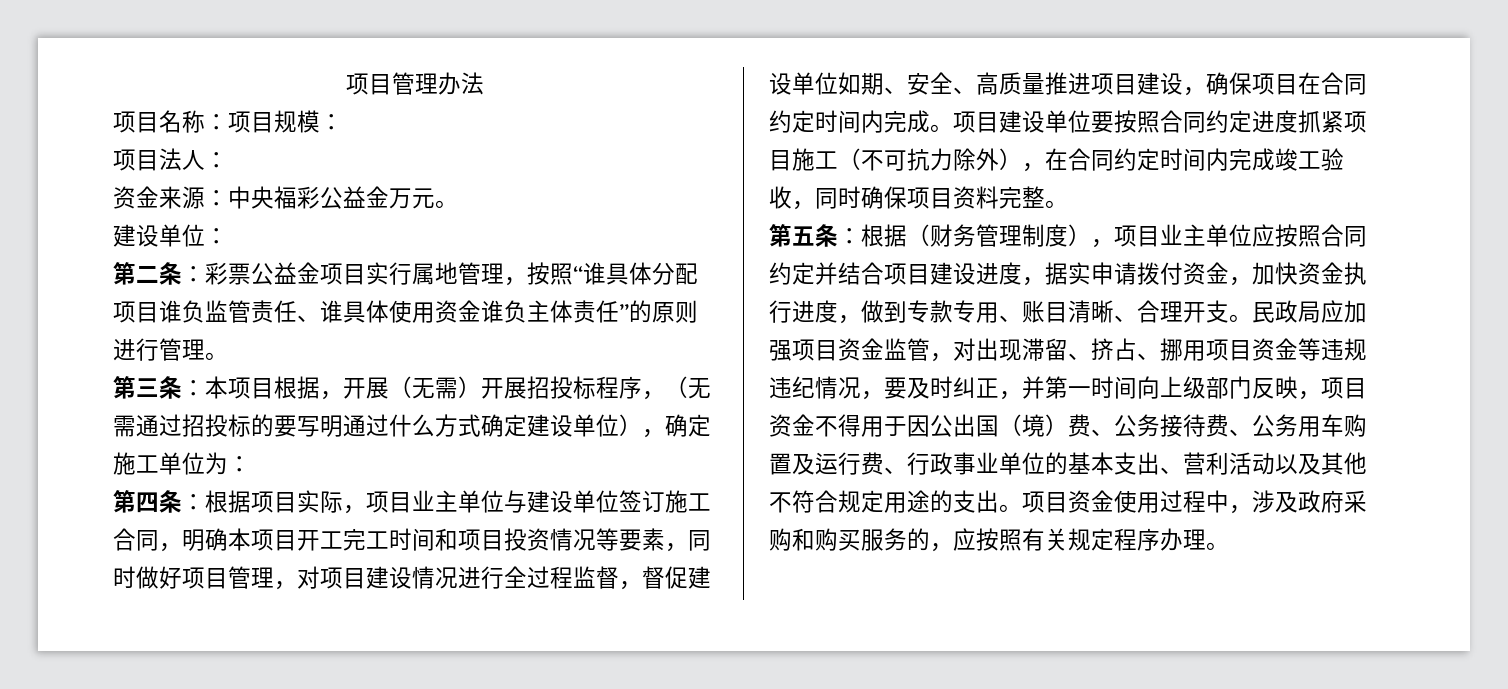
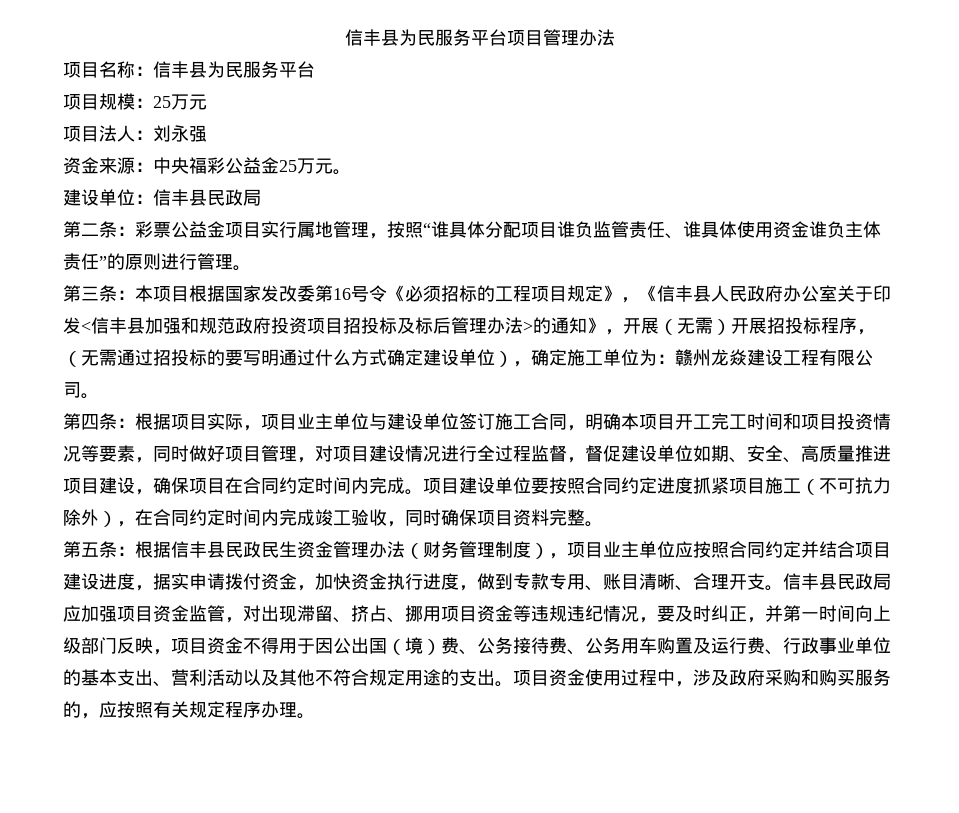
(345, 84) none -> [344,29,507,46] 信丰县为民服务平台
(228, 122) none -> [153,61,315,78] 信丰县为民服务平台 //
(343, 122) none -> [153,94,207,110] 25万元
(228, 160) none -> [153,125,207,142] 刘永强
(389, 197) none -> [279,160,297,172] 25
(228, 236) none -> [153,189,261,206] 信丰县民政局
(320, 387) none -> [225,285,891,303] [63,317,605,334] 国家发改委第16号令《必须招标的工程项目规定》，《信丰县人民政府办公室关于印发<信丰县加强和规范政府投资项目招投标及标后管理办法>的通知》
(251, 464) none -> [675,349,873,366] [63,382,99,399] 赣州龙焱建设工程有限公司。
(907, 235) none -> [171,541,405,558] 信丰县民政民生资金管理办法
(1252, 318) none -> [783,573,837,590] 信丰县

